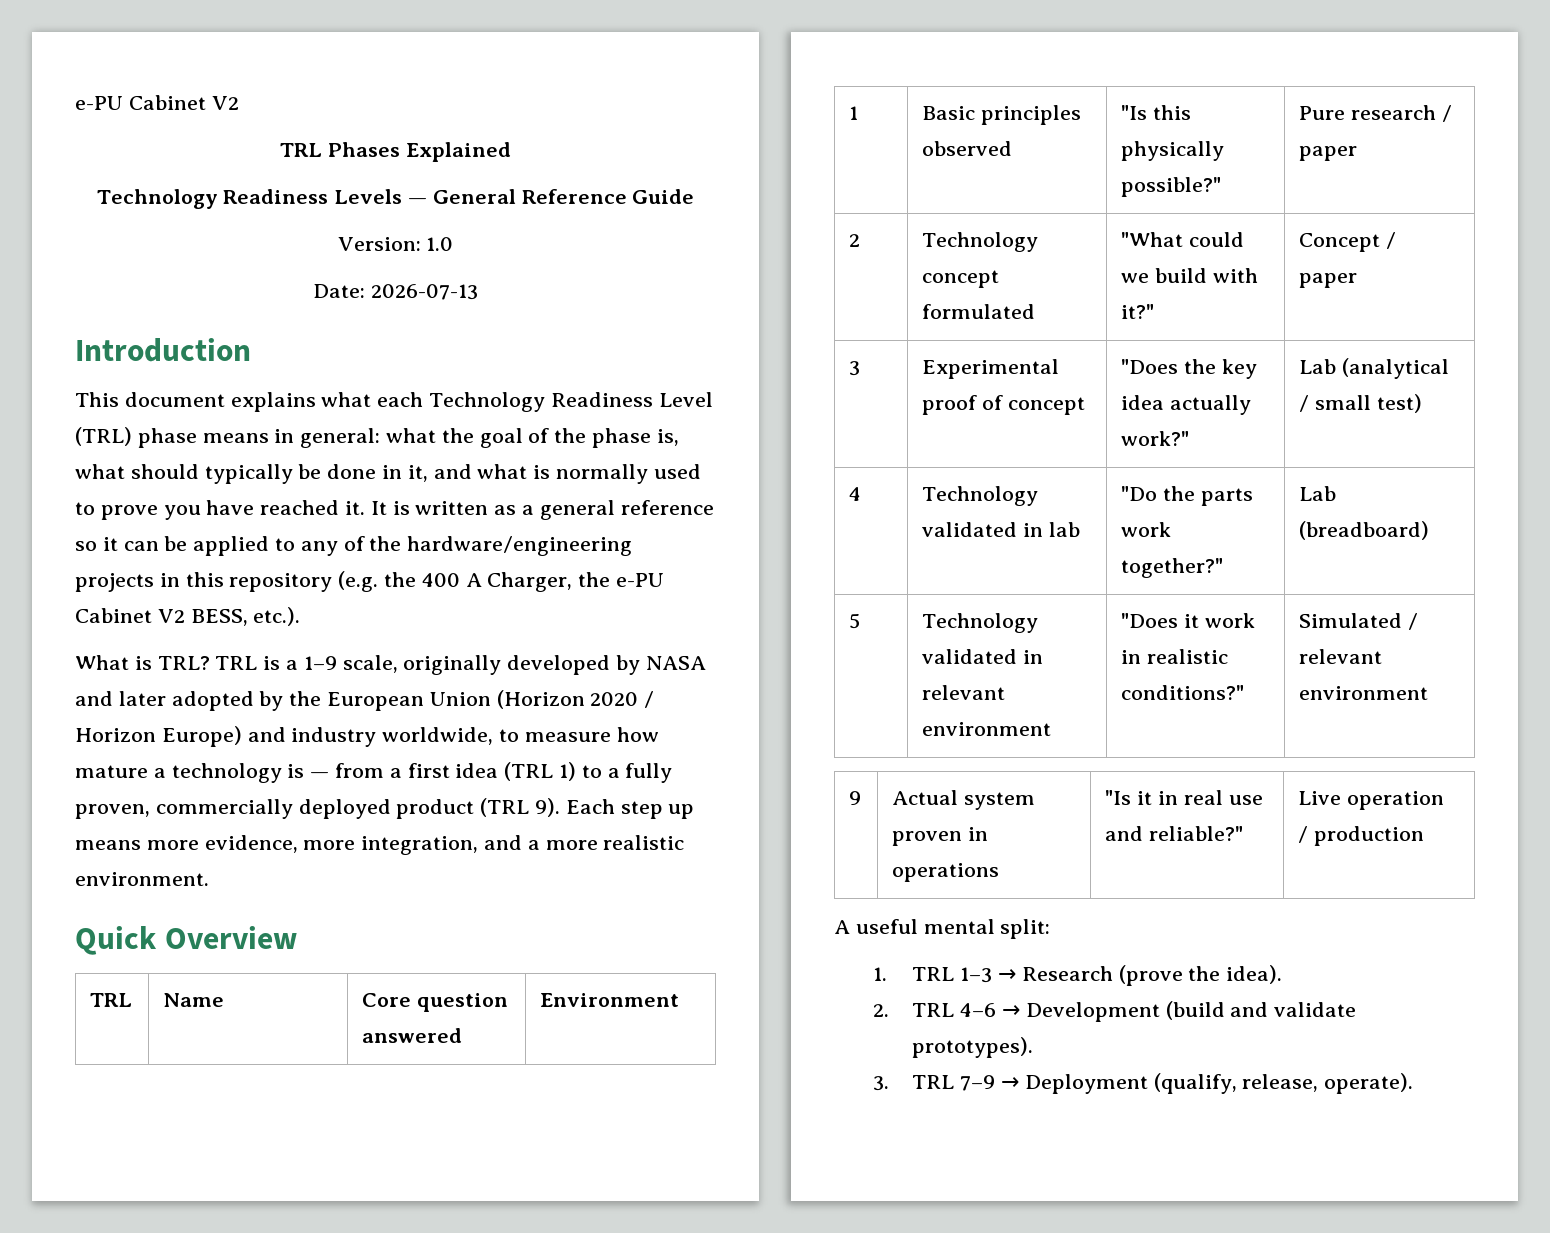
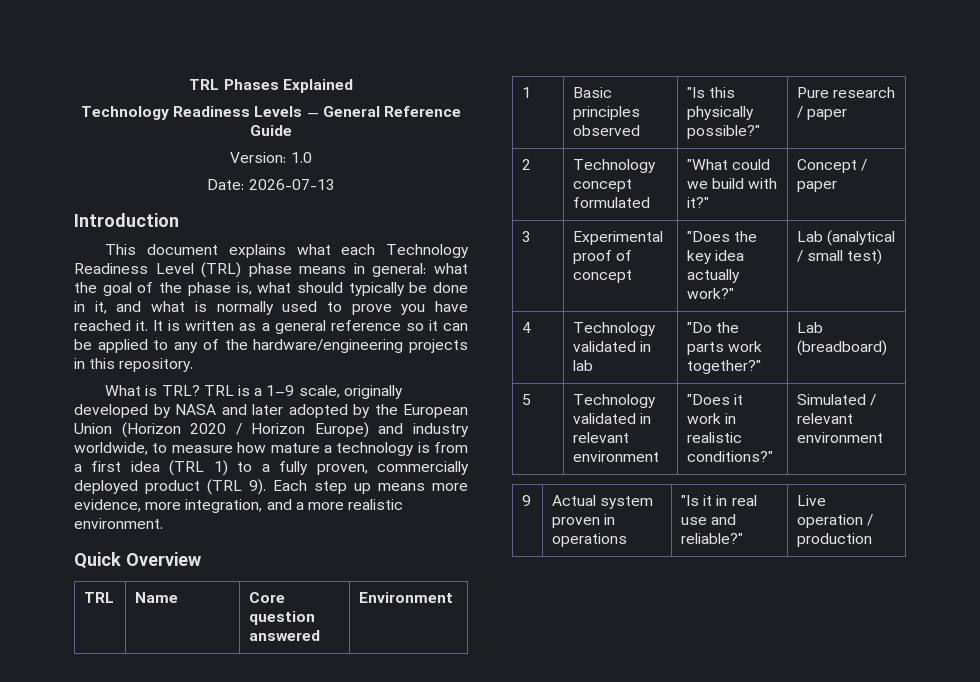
[75,95,239,110] e-PU Cabinet V2 // -> (189, 84) none
[229,571,665,592] [75,607,301,626] repository (e.g. the 400 A Charger, the e-PU Cabinet V2 BESS, etc.). -> [119,358,194,372] repository.
[310,772,330,778] — -> (430, 447) none
[834,919,1051,939] [873,965,1283,986] [873,1001,1357,1022] [912,1037,1034,1058] [873,1073,1414,1094] // A useful mental split: // 1. TRL 1–3 → Research (prove the idea). // 2. TRL 4–6 → Development (build and validate prototypes). // 3. TRL 7–9 → Deployment (qualify, release, operate). -> (873, 540) none

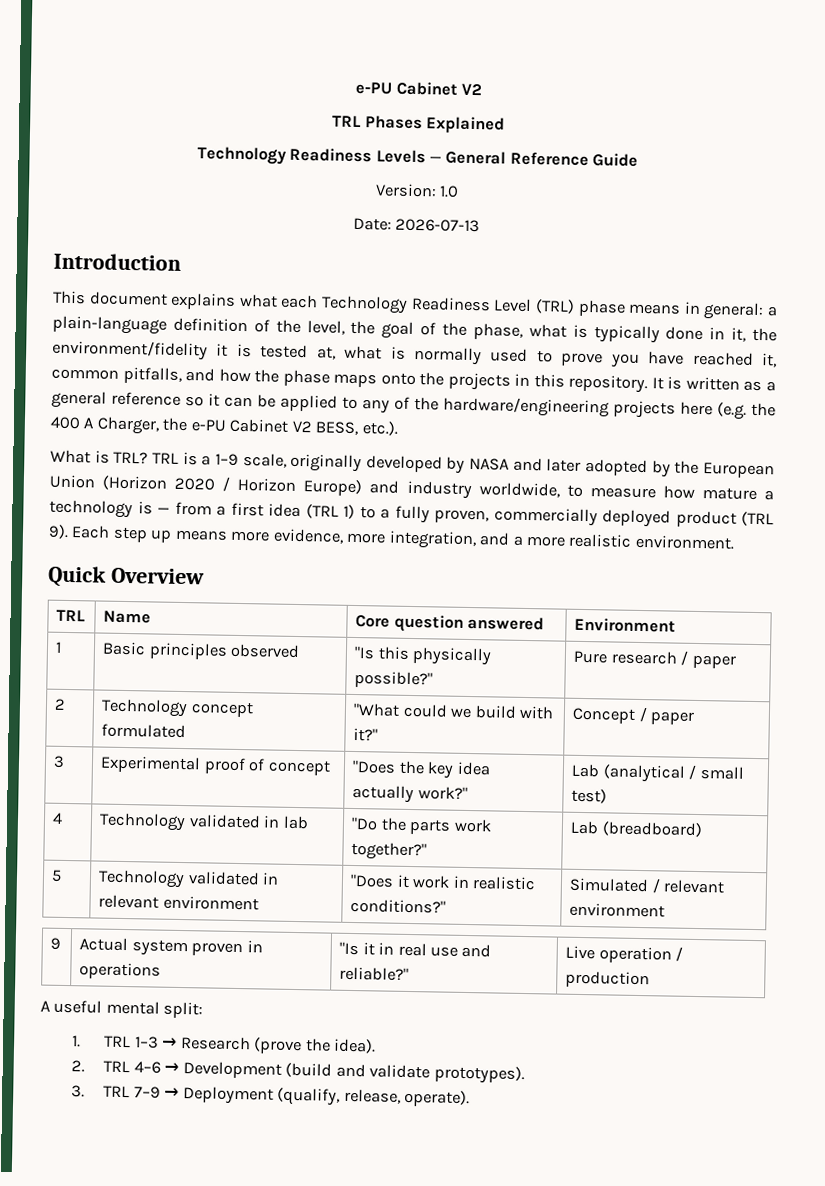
(189, 84) none -> [355,81,482,96] e-PU Cabinet V2 //
[433,263,468,274] [74,282,468,296] [74,301,142,314] what the goal of the phase is, what should typically be done in it, and -> [767,306,779,317] [52,315,777,344] [52,339,336,361] a plain-language definition of the level, the goal of the phase, what is typically done in it, the environment/fidelity it is tested at,
[136,320,149,331] it. -> [761,353,778,368] [51,366,649,394] it, common pitfalls, and how the phase maps onto the projects in this repository.
[74,358,194,372] in this repository. -> [680,401,776,420] [50,416,398,436] here (e.g. the 400 A Charger, the e-PU Cabinet V2 BESS, etc.).
(430, 447) none -> [157,507,170,514] —
(873, 540) none -> [40,999,204,1019] [72,1035,377,1055] [71,1060,525,1085] [71,1085,471,1108] // A useful mental split: // 1. TRL 1–3 → Research (prove the idea). // 2. TRL 4–6 → Development (build and validate prototypes). // 3. TRL 7–9 → Deployment (qualify, release, operate).

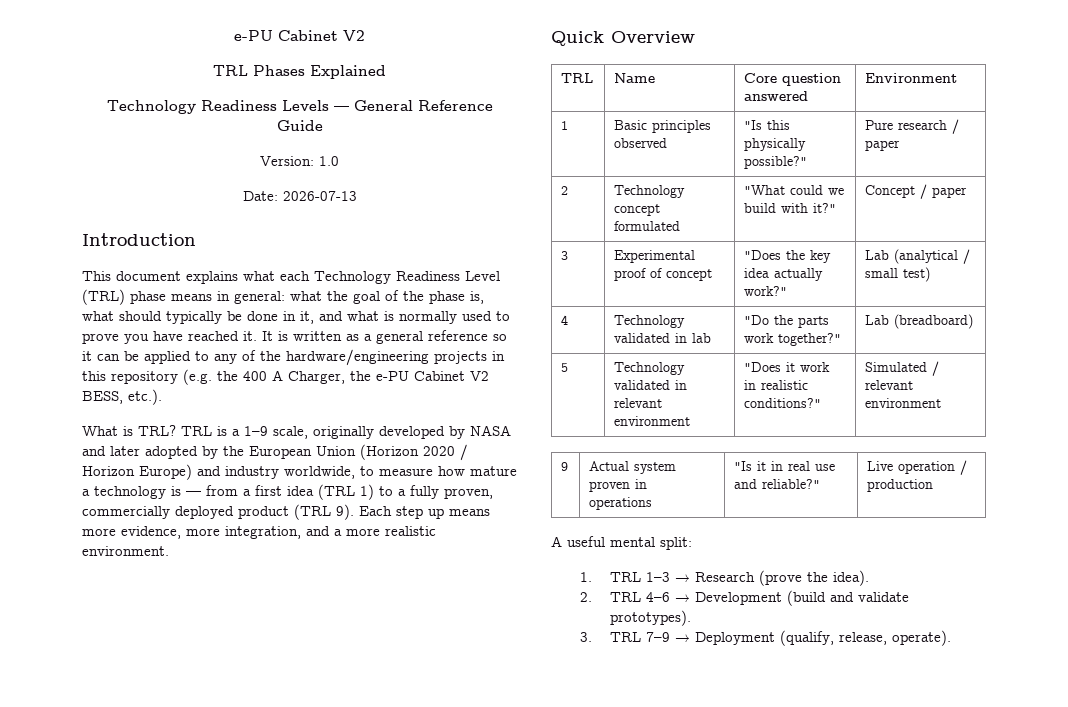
[767,306,779,317] [52,315,777,344] [52,339,336,361] a plain-language definition of the level, the goal of the phase, what is typically done in it, the environment/fidelity it is tested at, -> [290,290,484,304] [82,311,343,324] what the goal of the phase is, what should typically be done in it, and
[761,353,778,368] [51,366,649,394] it, common pitfalls, and how the phase maps onto the projects in this repository. -> [243,331,257,341] it.
[680,401,713,416] here -> [492,351,505,361] [82,371,178,384] in this repository

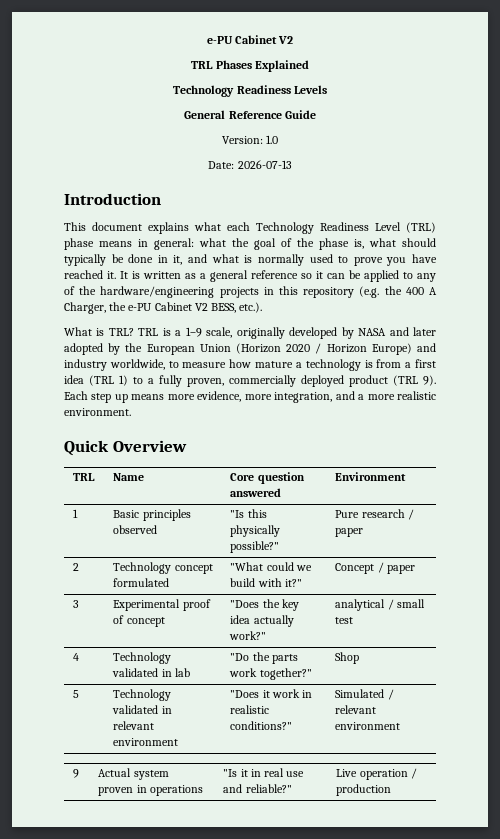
[333,106,349,111] — -> (327, 89) //
[186,491,201,496] — -> (373, 364) none
[865,249,959,264] Lab (analytical -> [335,599,386,611] analytical
[903,267,931,282] test) -> [335,617,354,624] test
[865,314,974,329] Lab (breadboard) -> [335,652,360,664] Shop
[551,536,692,550] [580,570,869,586] [580,590,909,606] [609,610,691,626] [580,630,951,646] // A useful mental split: // 1. TRL 1–3 → Research (prove the idea). // 2. TRL 4–6 → Development (build and validate prototypes). // 3. TRL 7–9 → Deployment (qualify, release, operate). -> (392, 790) none

